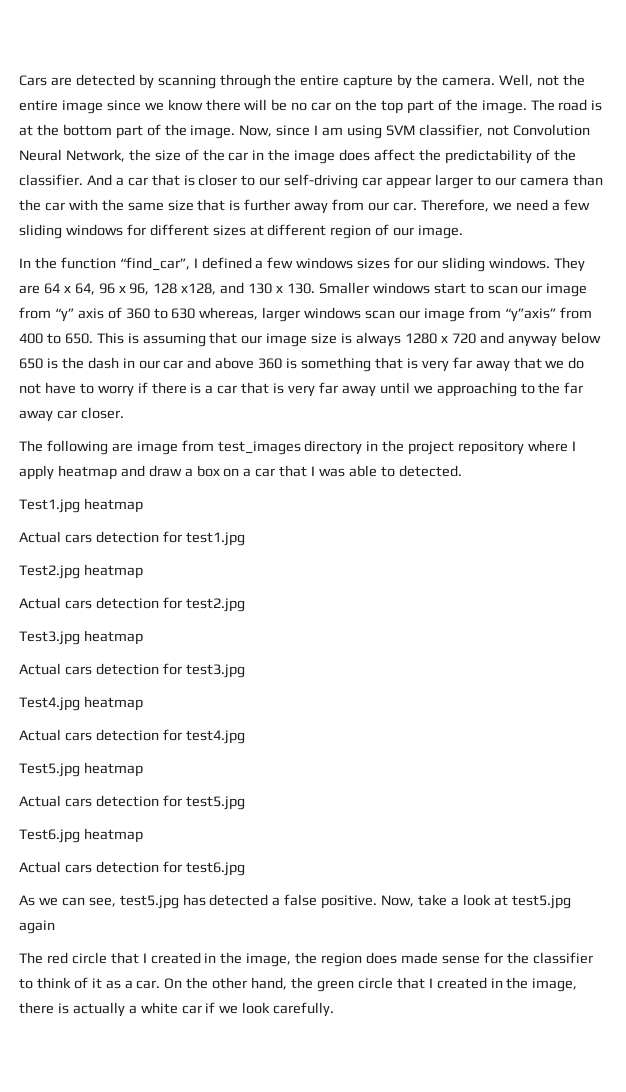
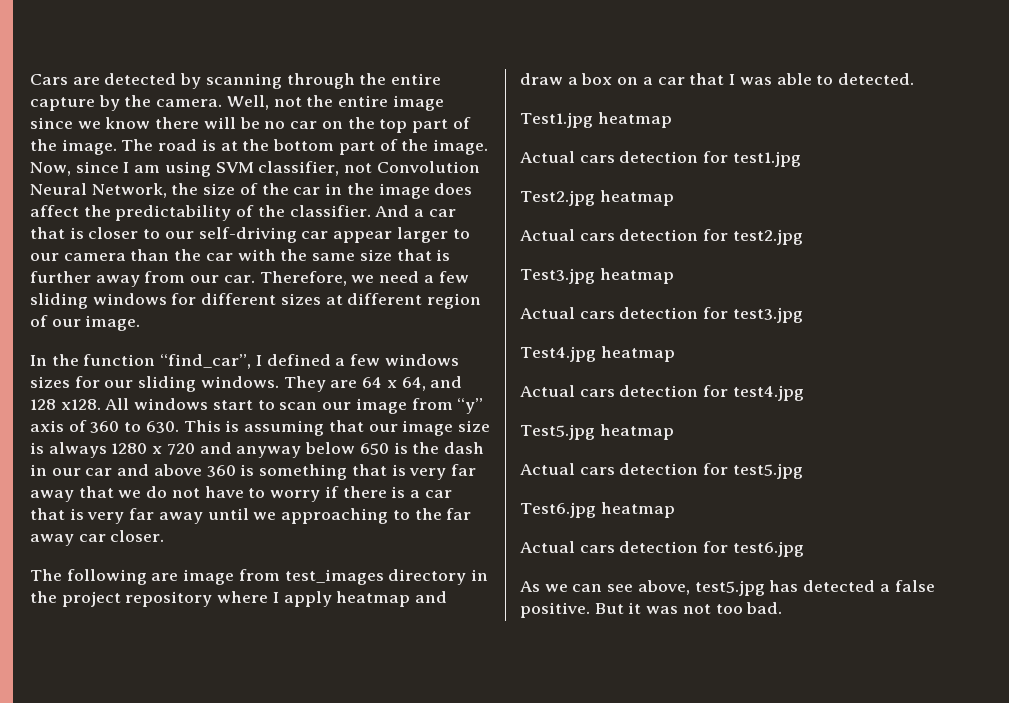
[98,282,369,295] 96 x 96, 128 x128, and 130 x 130. Smaller -> [430,376,463,388] [30,398,130,410] and 128 x128. All
[171,307,592,322] [19,333,93,344] 630 whereas, larger windows scan our image from “y”axis” from 400 to 650. -> [145,421,179,433] 630.
[88,897,116,907] see, -> [607,580,690,595] see above,
[381,894,571,909] [19,920,55,934] [19,952,593,967] [19,977,578,992] [19,1002,335,1017] Now, take a look at test5.jpg again // The red circle that I created in the image, the region does made sense for the classifier to think of it as a car. On the other hand, the green circle that I created in the image, there is actually a white car if we look carefully. -> [594,602,783,614] But it was not too bad.

